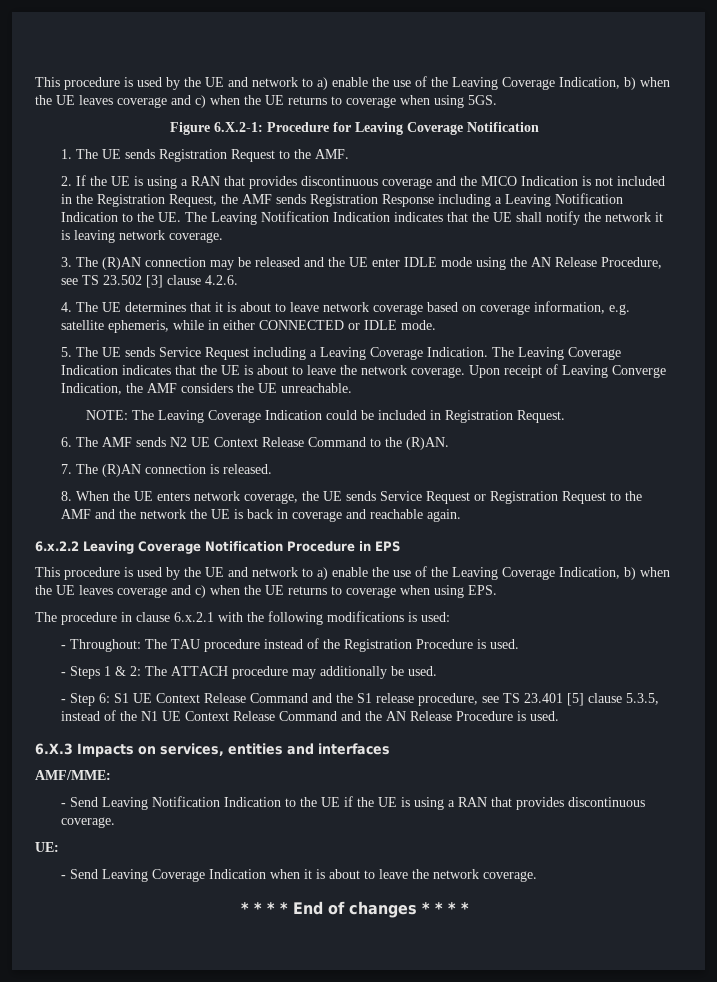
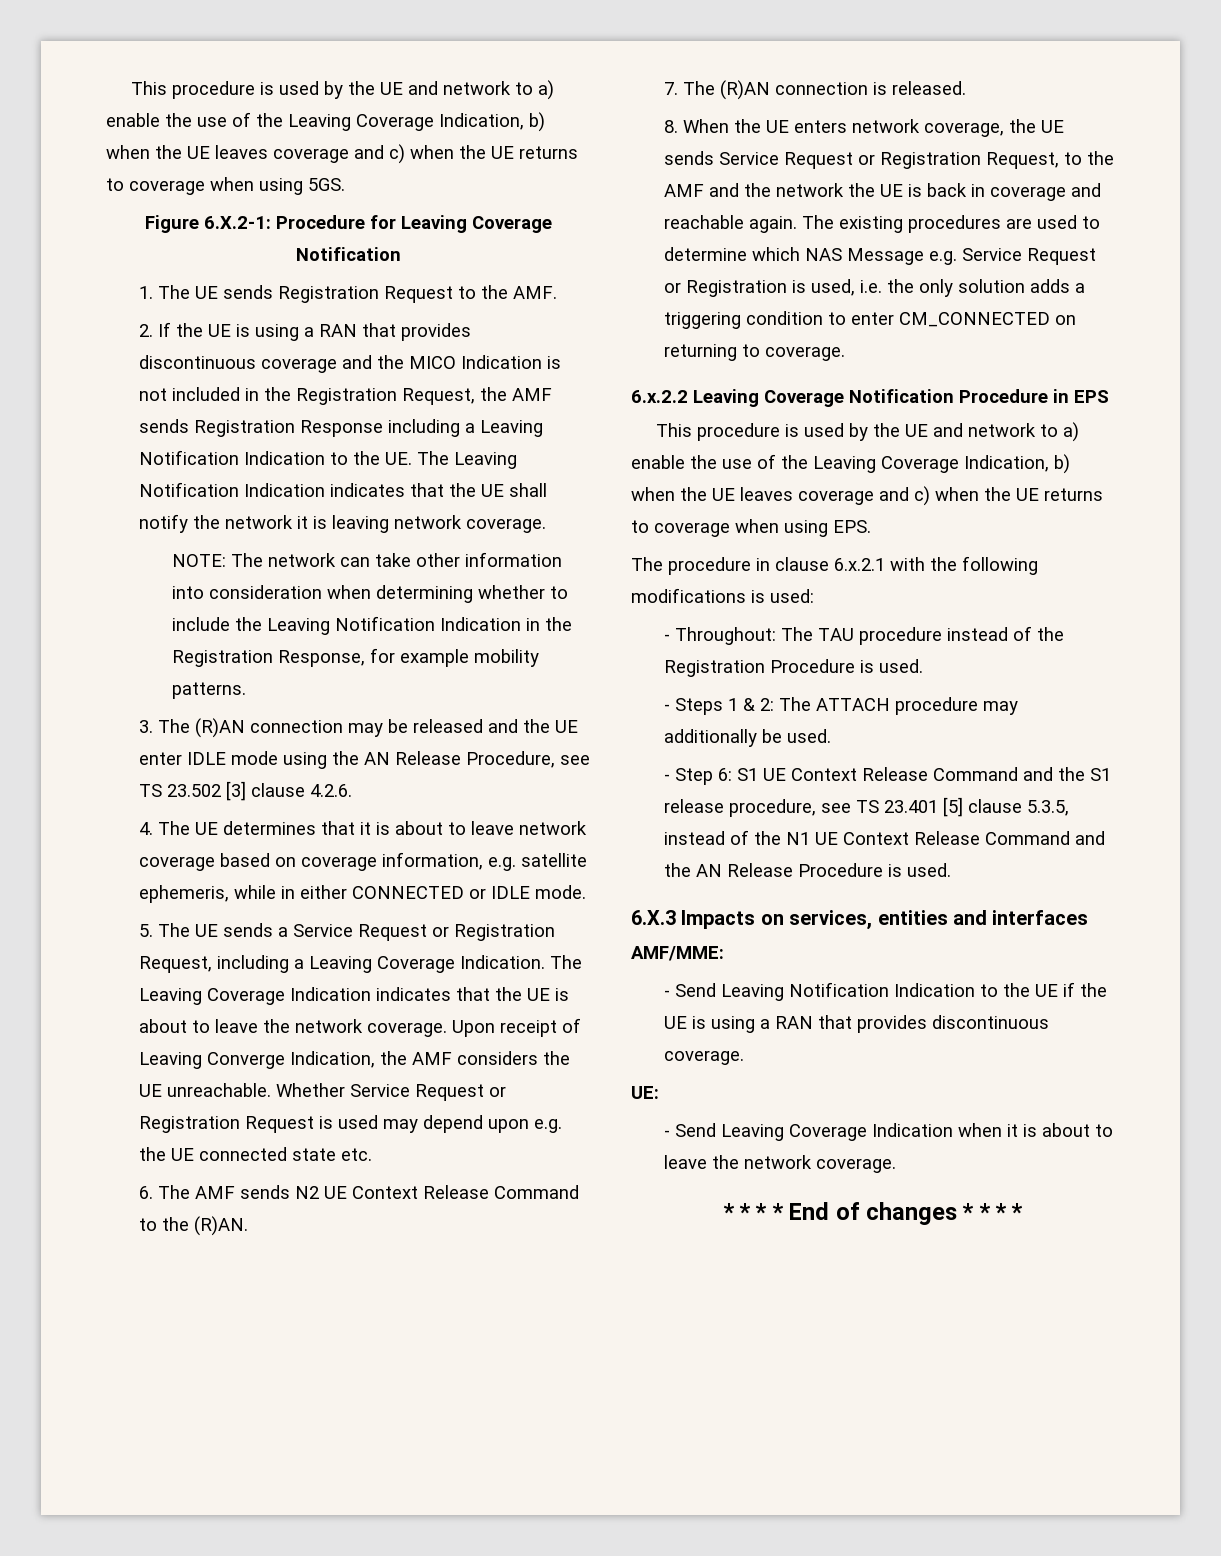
(223, 237) none -> [171,552,562,567] [171,585,568,603] [171,616,572,635] [171,648,539,667] [171,682,246,699] // NOTE: The network can take other information into consideration when determining whether to include the Leaving Notification Indication in the Registration Response, for example mobility patterns.
[158,347,249,360] Service Request -> [277,924,555,941] [138,956,212,973] a Service Request or Registration Request,
[86,410,566,423] // NOTE: The Leaving Coverage Indication could be included in Registration Request. -> [275,1083,506,1101] [138,1115,562,1133] [138,1147,372,1161] Whether Service Request or Registration Request is used may depend upon e.g. the UE connected state etc.
[561,491,606,504] Request -> [985,152,1059,169] Request,
(461, 515) none -> [801,215,1100,233] [663,247,1096,265] [663,279,1085,297] [663,311,1076,329] [663,344,845,361] The existing procedures are used to determine which NAS Message e.g. Service Request or Registration is used, i.e. the only solution adds a triggering condition to enter CM_CONNECTED on returning to coverage.

